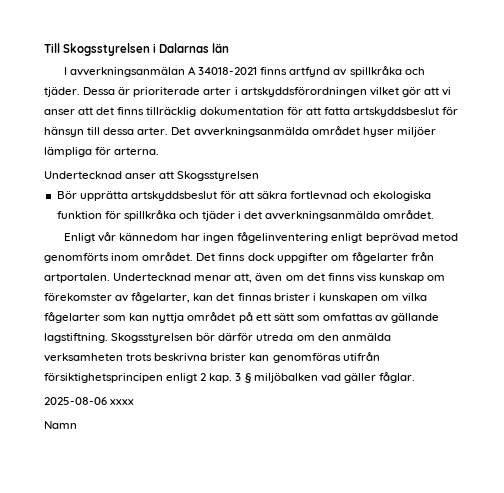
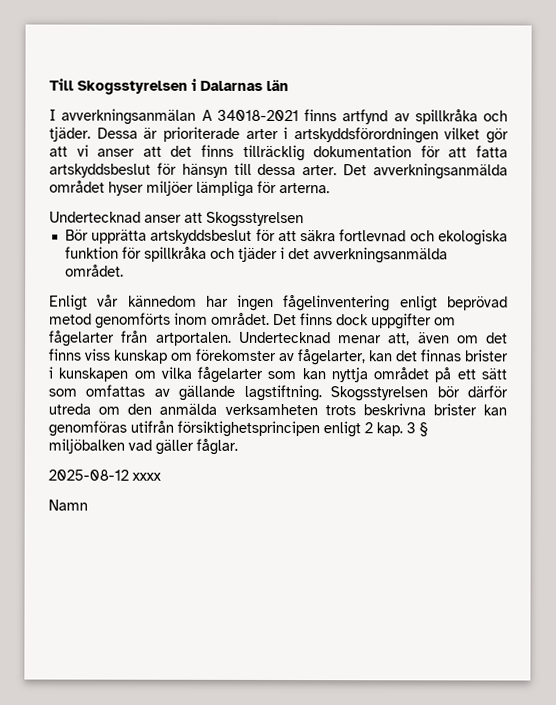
[44,397,107,405] 2025-08-06 -> [48,469,129,481] 2025-08-12

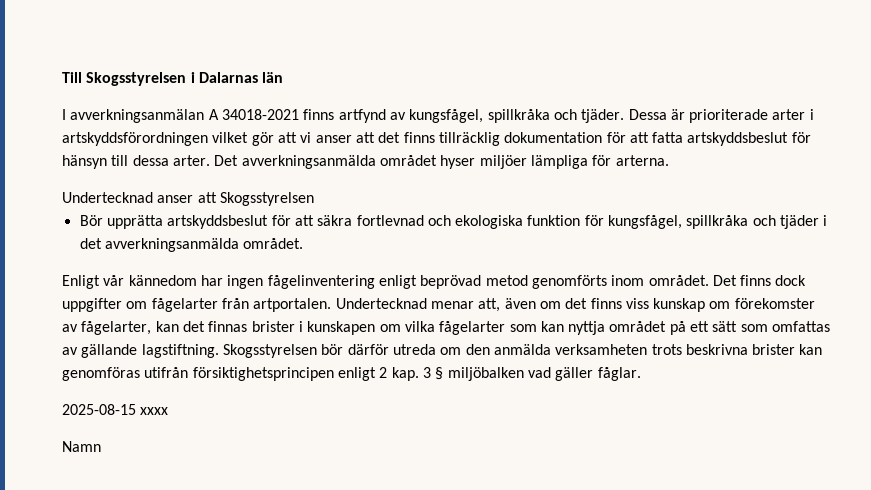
(410, 117) none -> [409,109,484,123] kungsfågel,
(142, 252) none -> [608,215,683,229] kungsfågel,
[48,469,129,481] 2025-08-12 -> [62,404,136,415] 2025-08-15

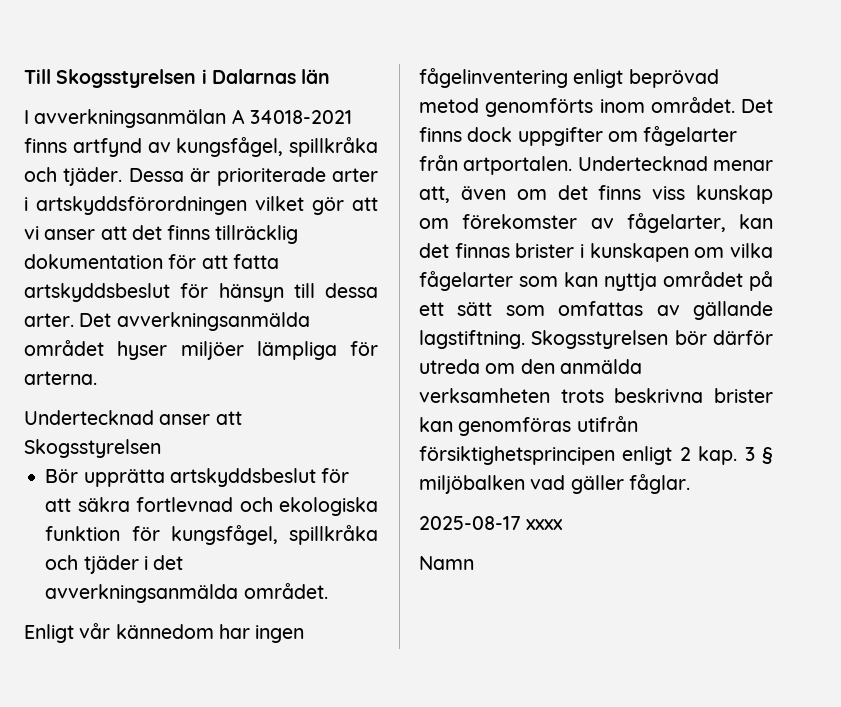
[62,404,136,415] 2025-08-15 -> [419,516,521,530] 2025-08-17

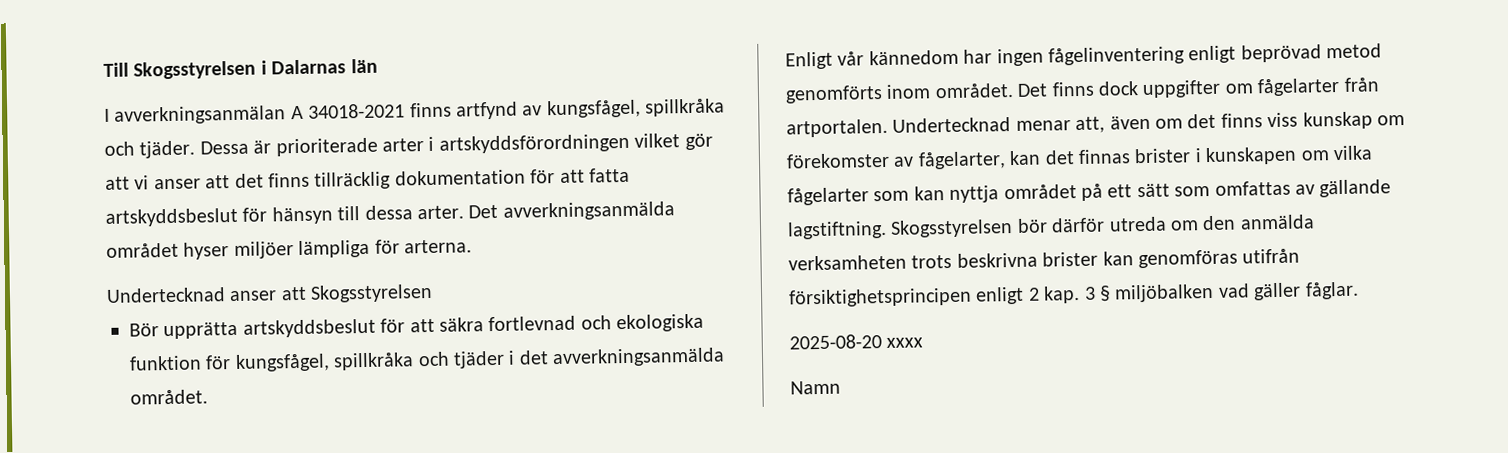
[419,516,521,530] 2025-08-17 -> [789,334,882,350] 2025-08-20

